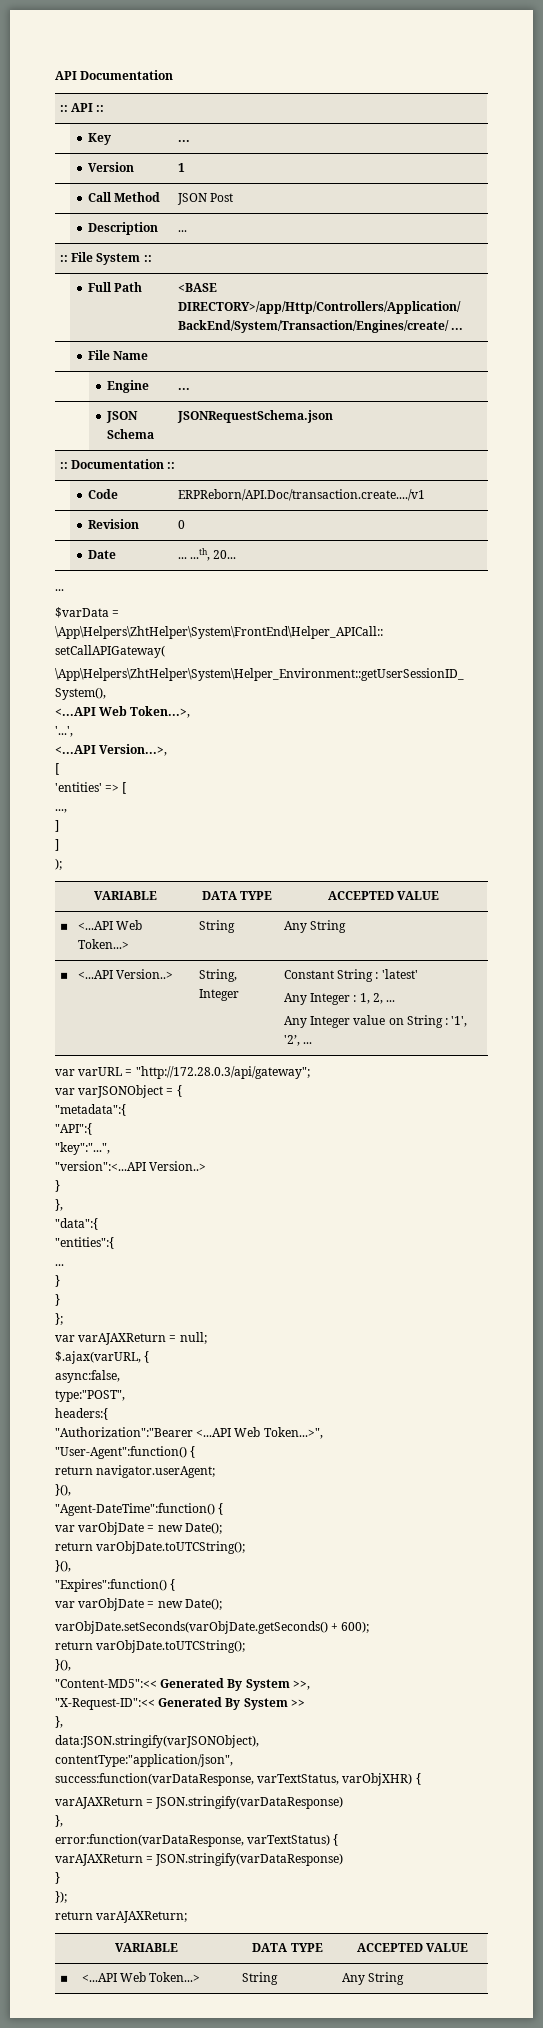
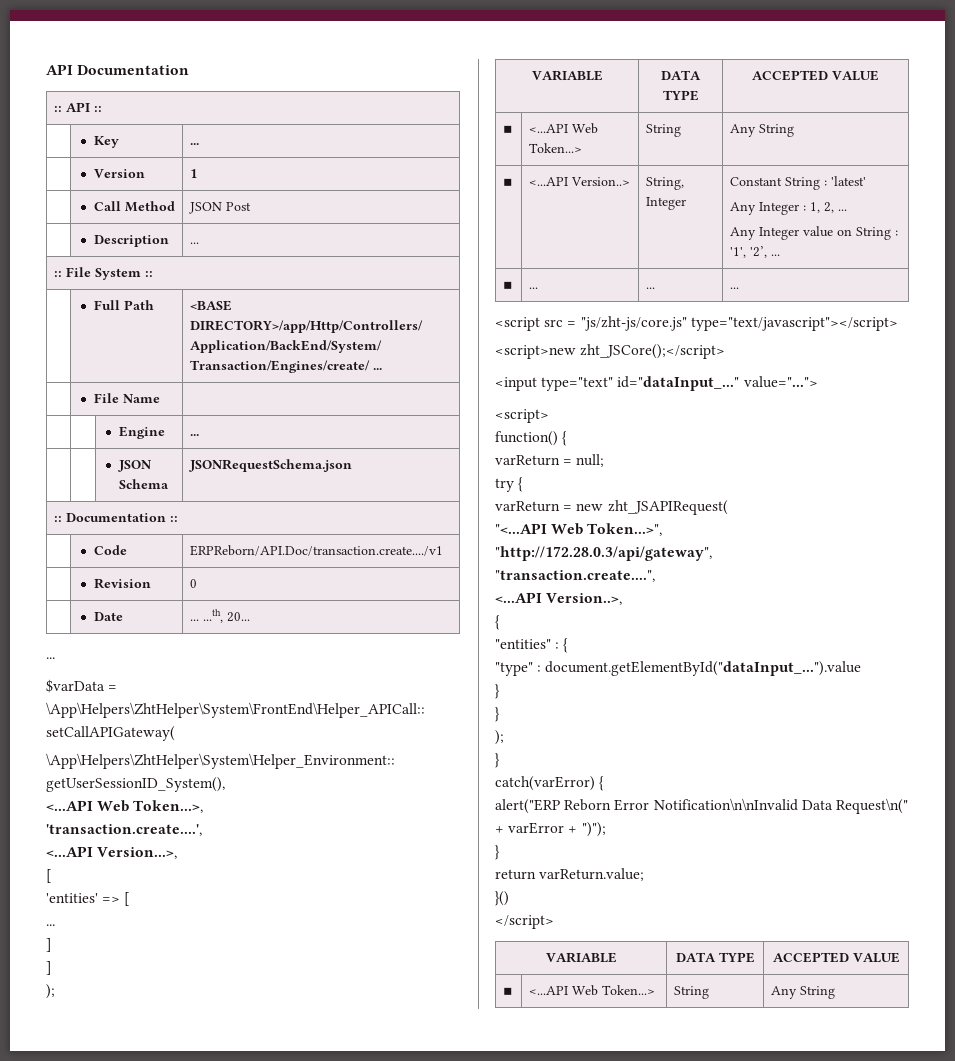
[55,726,73,737] '...', -> [46,824,202,836] 'transaction.create....',
[55,809,67,813] ..., -> [46,924,55,926] ...
[55,1066,310,1079] [55,1085,182,1098] [55,1104,126,1116] [55,1123,92,1135] [55,1142,110,1155] [55,1161,207,1171] [55,1180,60,1192] [55,1199,63,1211] [55,1218,98,1230] [55,1237,114,1249] [55,1264,64,1266] [55,1275,60,1287] [55,1294,60,1306] [55,1313,63,1325] [55,1332,207,1345] [55,1351,150,1364] [55,1370,120,1383] [55,1390,125,1402] [55,1408,108,1420] [55,1427,323,1439] [55,1446,196,1459] [55,1465,216,1478] [55,1484,71,1496] [55,1503,224,1516] [55,1522,222,1535] [55,1541,246,1554] [55,1560,71,1572] [55,1579,176,1592] [55,1598,222,1611] [55,1621,370,1634] [55,1640,246,1653] [55,1659,71,1671] [55,1678,310,1691] [55,1697,305,1710] [55,1716,63,1728] [55,1735,259,1748] [55,1754,233,1767] [55,1773,421,1786] [55,1796,344,1809] [55,1815,63,1827] [55,1834,339,1847] [55,1853,344,1866] [55,1872,60,1884] [55,1891,67,1903] [55,1911,188,1923] // var varURL = "http://172.28.0.3/api/gateway"; // var varJSONObject = { // "metadata":{ // "API":{ // "key":"...", // "version":<...API Version..> // } // }, // "data":{ // "entities":{ // ... // } // } // }; // var varAJAXReturn = null; // $.ajax(varURL, { // async:false, // type:"POST", // headers:{ // "Authorization":"Bearer <...API Web Token...>", // "User-Agent":function() { // return navigator.userAgent; // }(), // "Agent-DateTime":function() { // var varObjDate = new Date(); // return varObjDate.toUTCString(); // }(), // "Expires":function() { // var varObjDate = new Date(); // varObjDate.setSeconds(varObjDate.getSeconds() + 600); // return varObjDate.toUTCString(); // }(), // "Content-MD5":<< Generated By System >>, // "X-Request-ID":<< Generated By System >> // }, // data:JSON.stringify(varJSONObject), // contentType:"application/json", // success:function(varDataResponse, varTextStatus, varObjXHR) { // varAJAXReturn = JSON.stringify(varDataResponse) // }, // error:function(varDataResponse, varTextStatus) { // varAJAXReturn = JSON.stringify(varDataResponse) // } // }); // return varAJAXReturn; -> [503,281,513,289] [529,287,539,289] [646,287,656,289] [730,287,740,289] [495,316,898,331] [495,344,726,359] [495,376,818,391] [495,409,549,423] [495,431,568,446] [495,454,605,467] [495,477,524,492] [495,500,728,515] [495,523,663,536] [495,546,712,561] [495,570,655,582] [495,592,623,605] [495,615,500,630] [495,638,569,653] [495,661,862,676] [495,684,500,699] [495,707,500,722] [495,730,504,745] [495,753,500,768] [495,776,605,791] [495,798,908,814] [495,822,606,837] [495,845,500,860] [495,868,645,881] [495,891,509,906] [495,915,554,929] // ▪ | ... | ... | ... // <script src = "js/zht-js/core.js" type="text/javascript"></script> // <script>new zht_JSCore();</script> // <input type="text" id="dataInput_..." value="..."> // <script> // function() { // varReturn = null; // try { // varReturn = new zht_JSAPIRequest( // "<...API Web Token...>", // "http://172.28.0.3/api/gateway", // "transaction.create....", // <...API Version..>, // { // "entities" : { // "type" : document.getElementById("dataInput_...").value // } // } // ); // } // catch(varError) { // alert("ERP Reborn Error Notification\n\nInvalid Data Request\n(" + varError + ")"); // } // return varReturn.value; // }() // </script>

